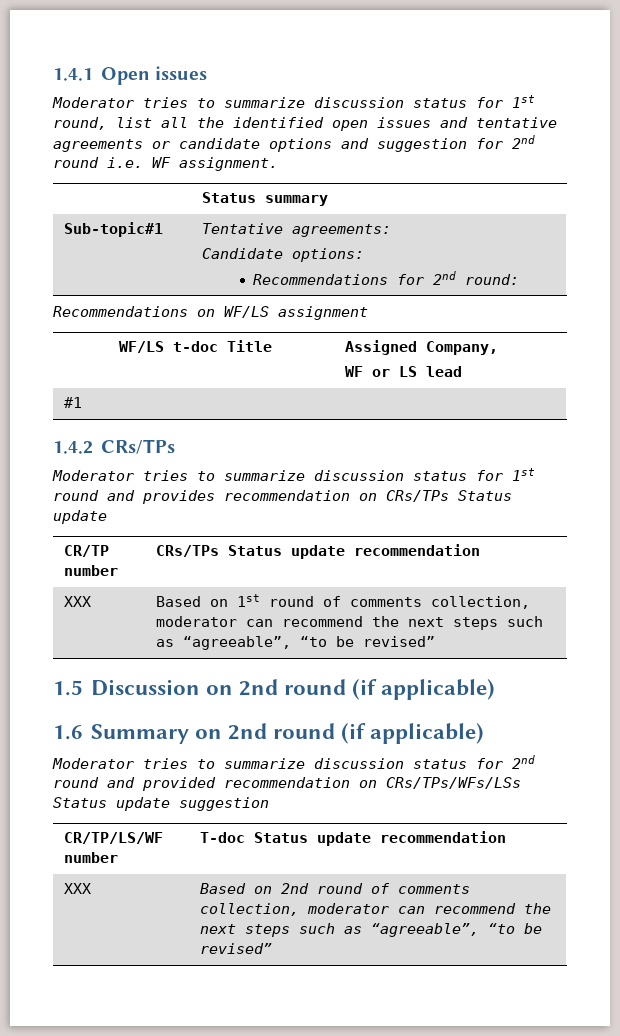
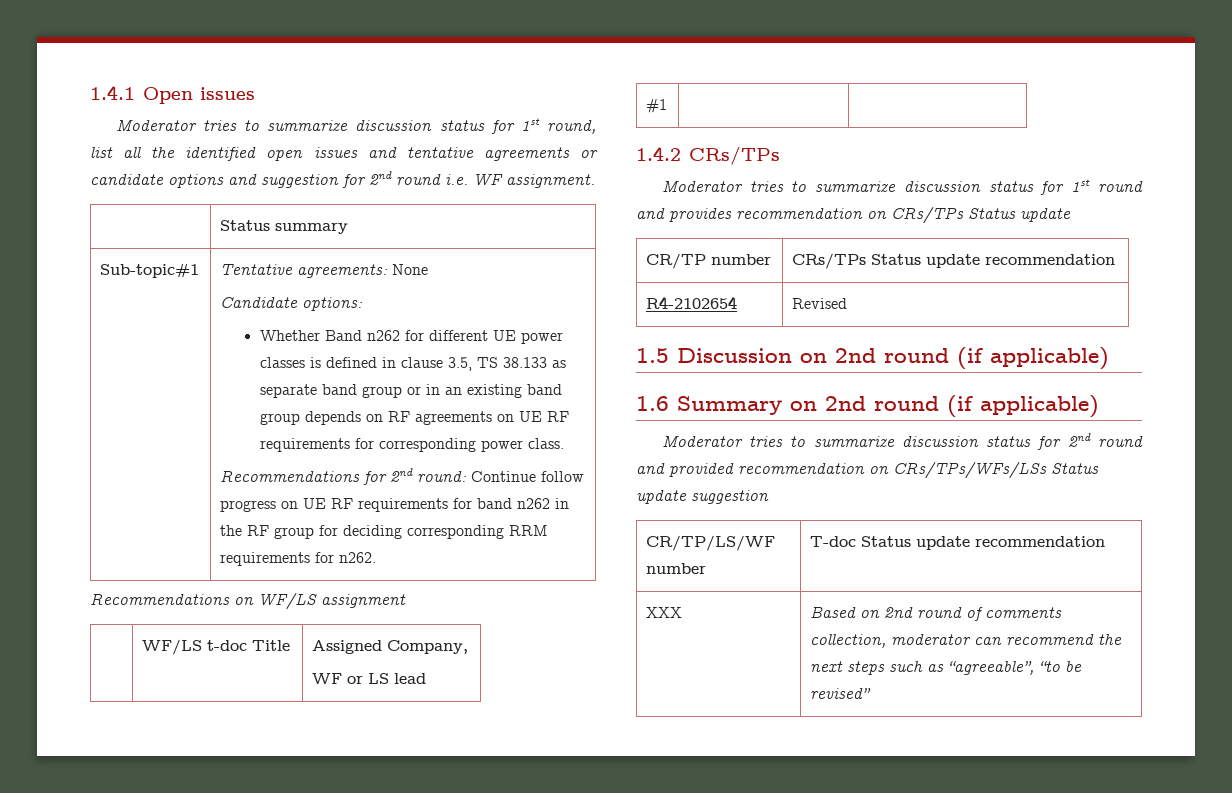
[292,224,392,237] agreements: -> [297,264,429,278] agreements: None
[253,271,520,285] Recommendations for 2nd round: -> [259,330,563,344] [259,357,566,371] [259,384,562,398] [259,411,569,425] [259,438,564,452] [220,468,585,485] [220,498,570,512] [220,525,549,539] [220,552,377,566] Whether Band n262 for different UE power classes is defined in clause 3.5, TS 38.133 as separate band group or in an existing band group depends on RF agreements on UE RF requirements for corresponding power class. // Recommendations for 2nd round: Continue follow progress on UE RF requirements for band n262 in the RF group for deciding corresponding RRM requirements for n262.
[64,596,92,607] [156,594,531,609] [156,616,544,630] [156,636,436,650] XXX | Based on 1st round of comments collection, moderator can recommend the next steps such as “agreeable”, “to be revised” -> [646,296,738,309] [792,298,848,309] R4-2102654 | Revised

